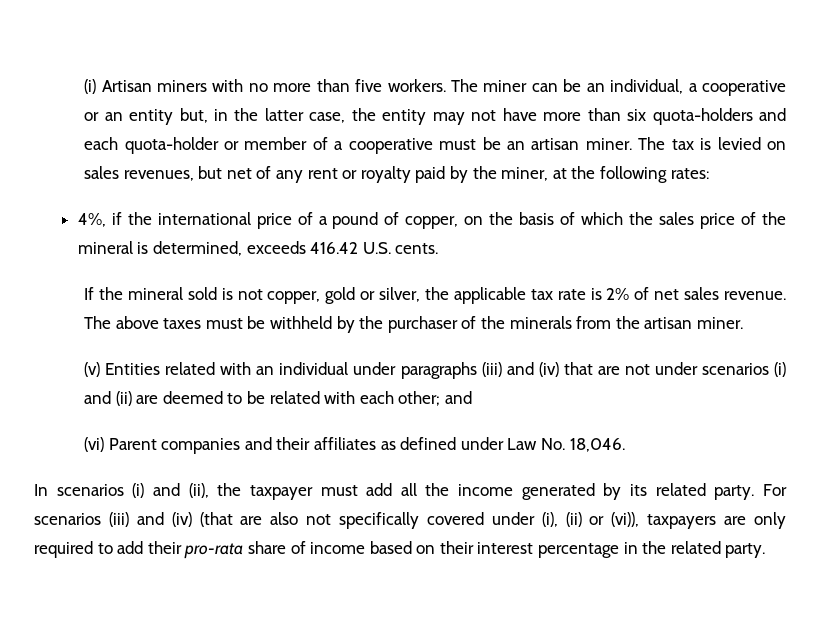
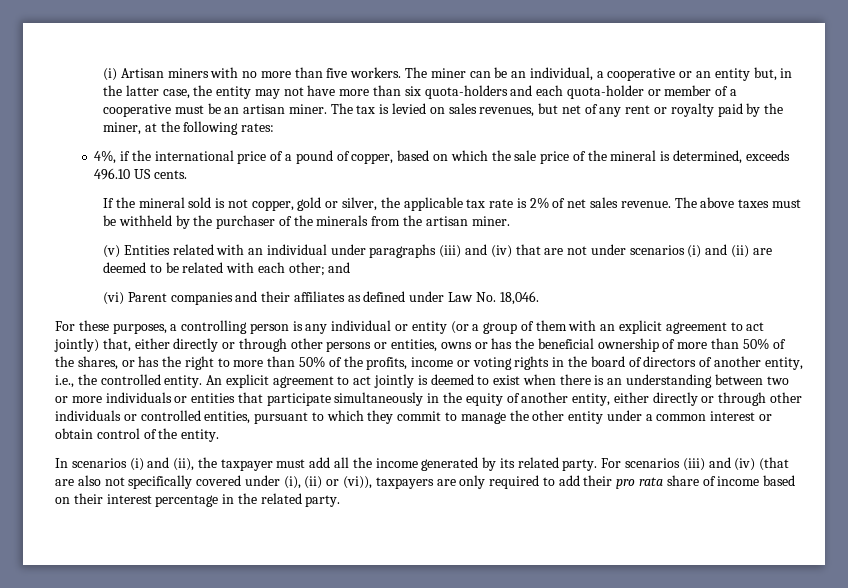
[464,212,576,225] on the basis of -> [397,150,448,161] based on
[659,212,695,225] sales -> [514,150,537,161] sale
[310,242,391,254] 416.42 U.S. -> [94,168,152,180] 496.10 US
(625, 445) none -> [55,320,765,334] [54,338,786,352] [55,356,803,370] [55,374,789,388] [55,392,803,406] [55,410,773,424] [55,428,220,442] // For these purposes, a controlling person is any individual or entity (or a group of them with an explicit agreement to act jointly) that, either directly or through other persons or entities, owns or has the beneficial ownership of more than 50% of the shares, or has the right to more than 50% of the profits, income or voting rights in the board of directors of another entity, i.e., the controlled entity. An explicit agreement to act jointly is deemed to exist when there is an understanding between two or more individuals or entities that participate simultaneously in the equity of another entity, either directly or through other individuals or controlled entities, pursuant to which they commit to manage the other entity under a common interest or obtain control of the entity.
[184,543,244,559] pro-rata -> [616,477,664,489] pro rata

